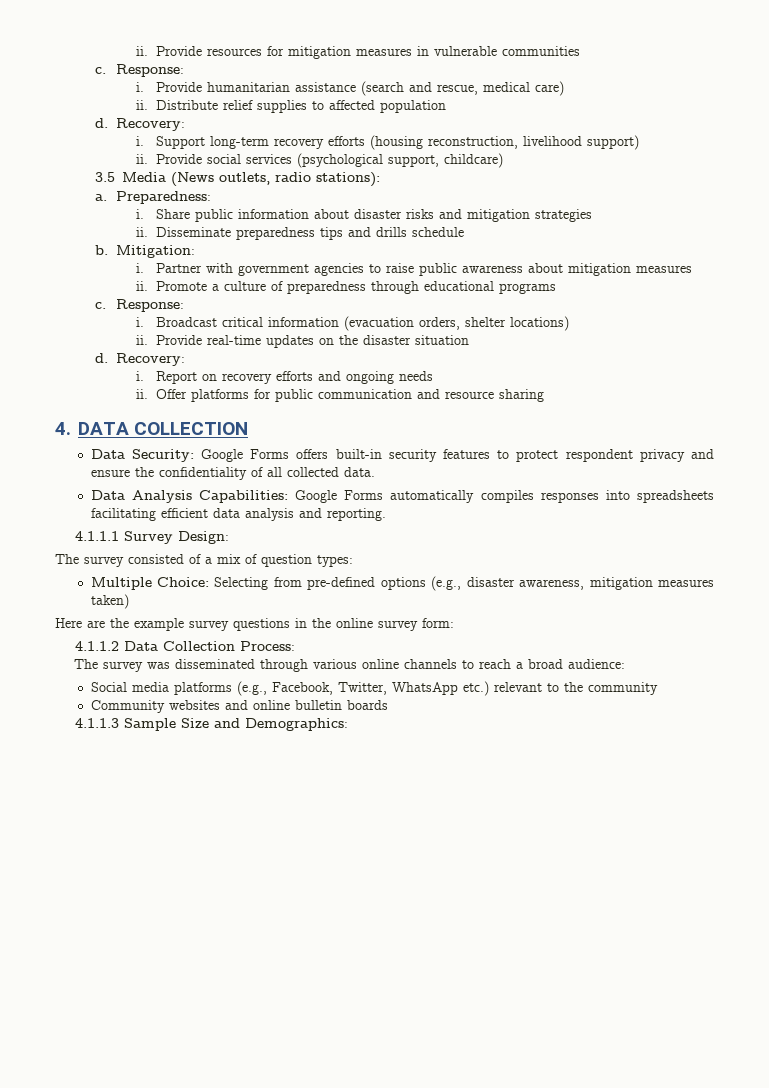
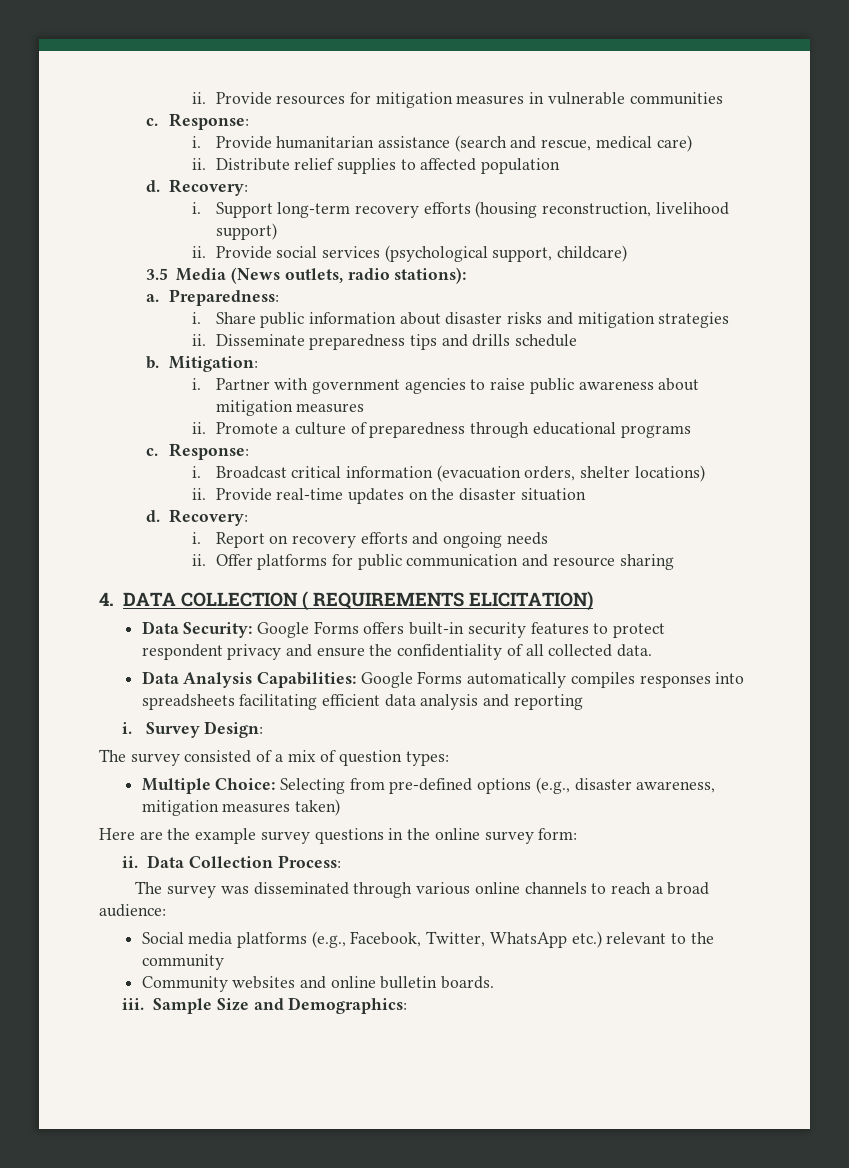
(249, 428) none -> [301,591,593,611] ( REQUIREMENTS ELICITATION)
[326,508,386,521] [75,531,120,541] reporting. // 4.1.1.1 -> [513,694,583,710] [122,722,133,734] reporting // i.
[75,641,120,651] 4.1.1.2 -> [122,856,139,868] ii.
[346,700,388,710] [75,718,120,728] boards // 4.1.1.3 -> [441,976,495,989] [122,998,145,1010] boards. // iii.

